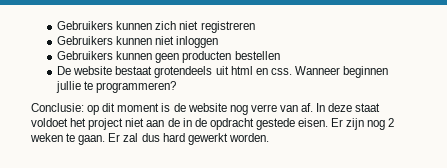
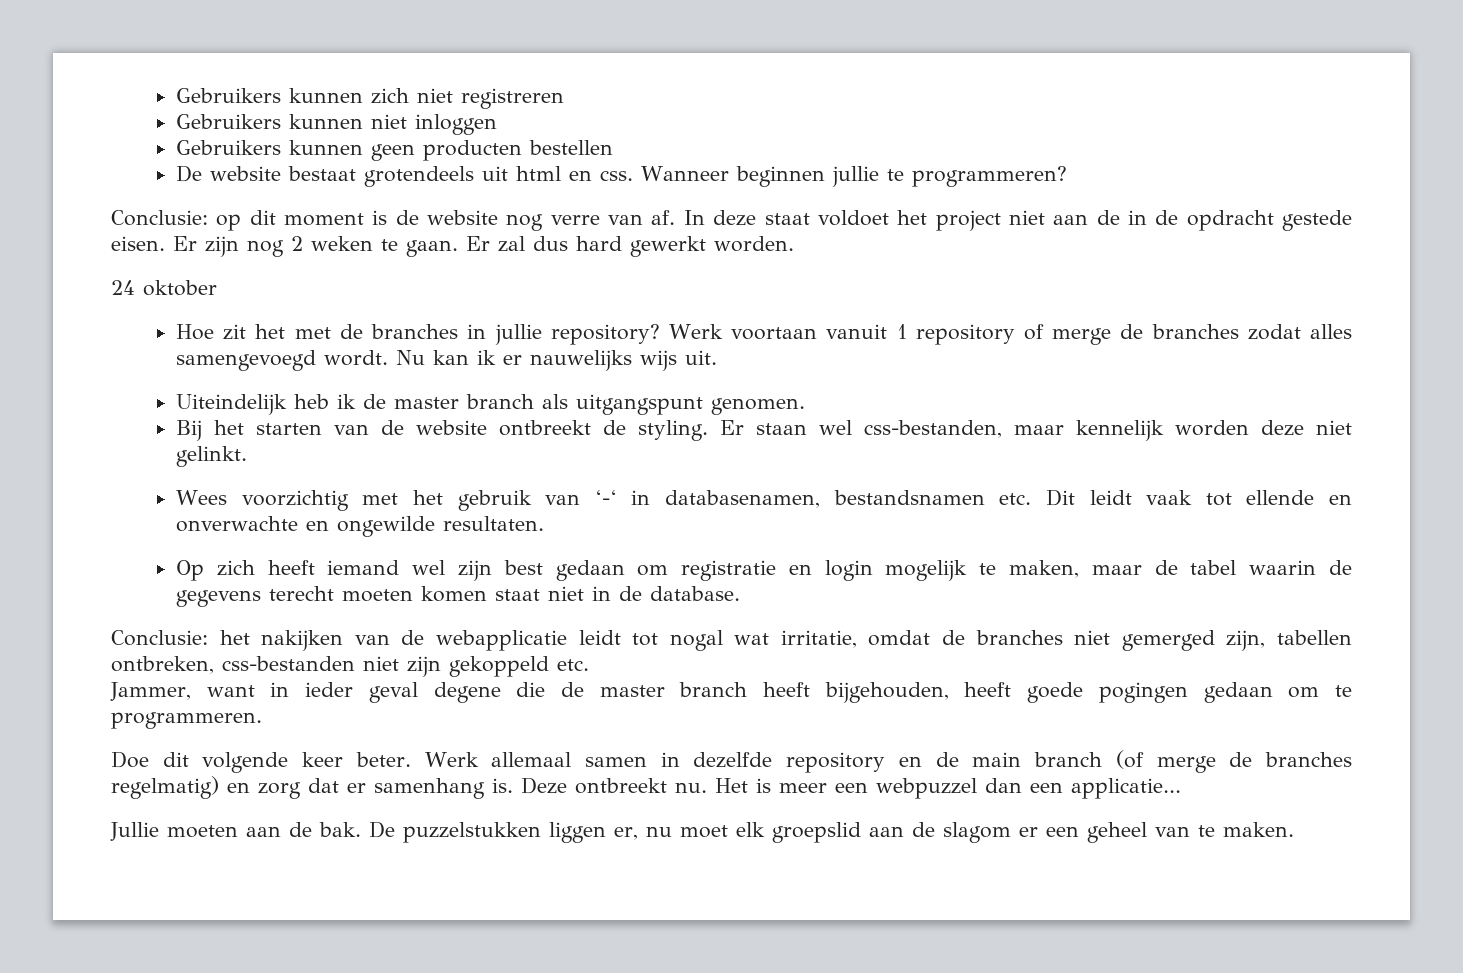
(269, 137) none -> [111,280,217,296] [176,324,1352,345] [176,350,718,371] [176,394,806,415] [176,420,1353,441] [176,446,248,467] [176,489,1353,511] [176,516,545,537] [176,560,1352,581] [176,586,741,607] [111,630,1352,651] [111,656,589,677] [110,682,1353,703] [111,712,262,729] [111,750,1352,773] [111,776,1181,799] [110,821,1294,843] // 24 oktober // Hoe zit het met de branches in jullie repository? Werk voortaan vanuit 1 repository of merge de branches zodat alles samengevoegd wordt. Nu kan ik er nauwelijks wijs uit. // Uiteindelijk heb ik de master branch als uitgangspunt genomen. // Bij het starten van de website ontbreekt de styling. Er staan wel css-bestanden, maar kennelijk worden deze niet gelinkt. // Wees voorzichtig met het gebruik van ‘-‘ in databasenamen, bestandsnamen etc. Dit leidt vaak tot ellende en onverwachte en ongewilde resultaten. // Op zich heeft iemand wel zijn best gedaan om registratie en login mogelijk te maken, maar de tabel waarin de gegevens terecht moeten komen staat niet in de database. // Conclusie: het nakijken van de webapplicatie leidt tot nogal wat irritatie, omdat de branches niet gemerged zijn, tabellen ontbreken, css-bestanden niet zijn gekoppeld etc. // Jammer, want in ieder geval degene die de master branch heeft bijgehouden, heeft goede pogingen gedaan om te programmeren. // Doe dit volgende keer beter. Werk allemaal samen in dezelfde repository en de main branch (of merge de branches regelmatig) en zorg dat er samenhang is. Deze ontbreekt nu. Het is meer een webpuzzel dan een applicatie... // Jullie moeten aan de bak. De puzzelstukken liggen er, nu moet elk groepslid aan de slagom er een geheel van te maken.

